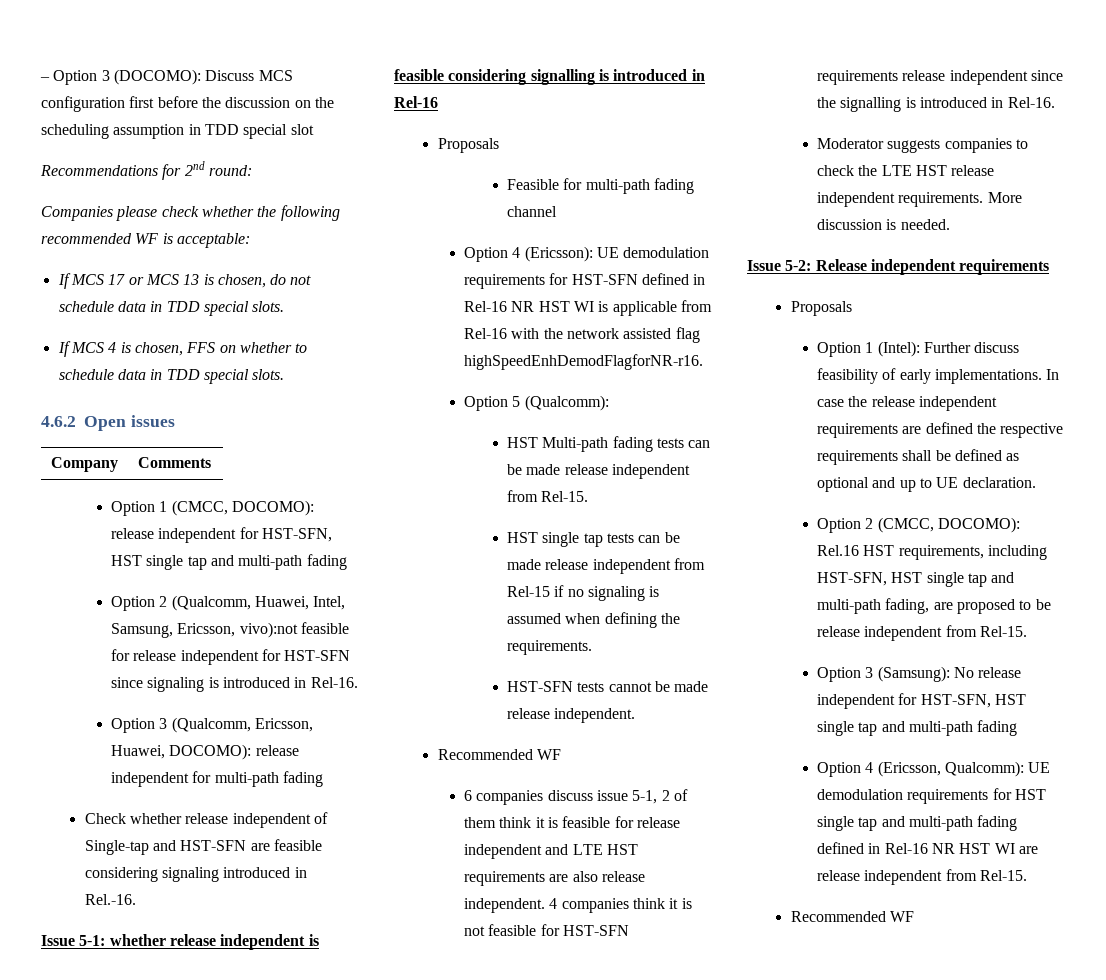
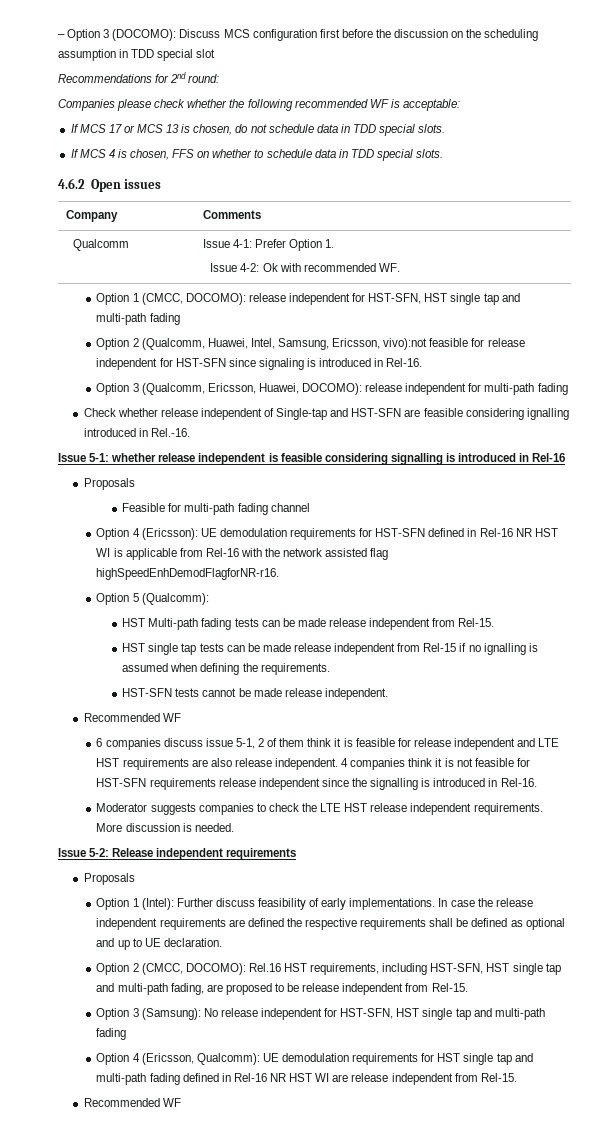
(211, 462) none -> [73,239,130,251] [202,239,335,251] [210,263,400,272] // Qualcomm | Issue 4-1: Prefer Option 1. // Issue 4-2: Ok with recommended WF.
[162,867,220,882] signaling -> [526,408,569,420] ignalling
[587,586,645,601] signaling -> [483,643,526,655] ignalling

